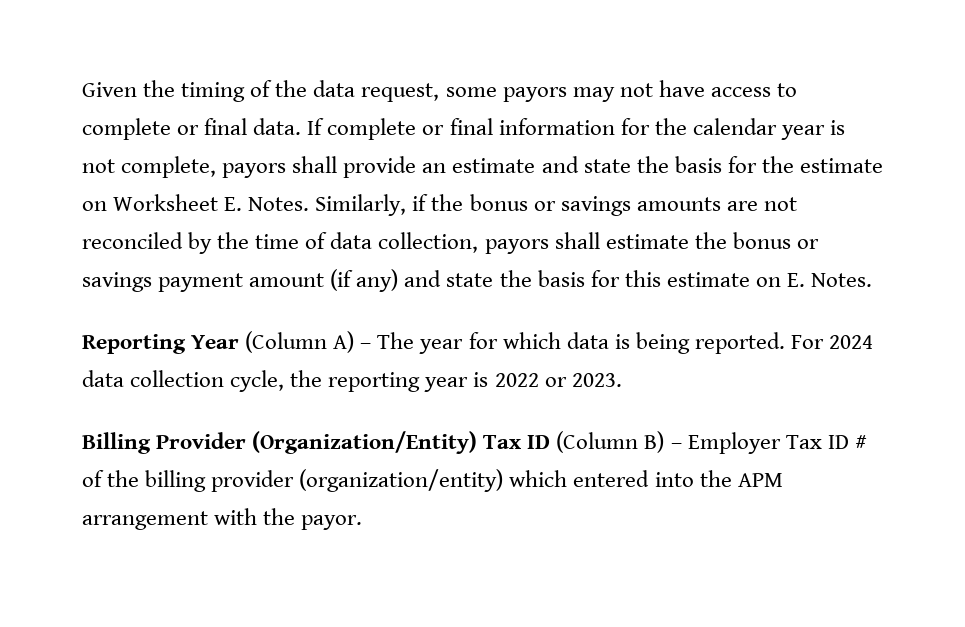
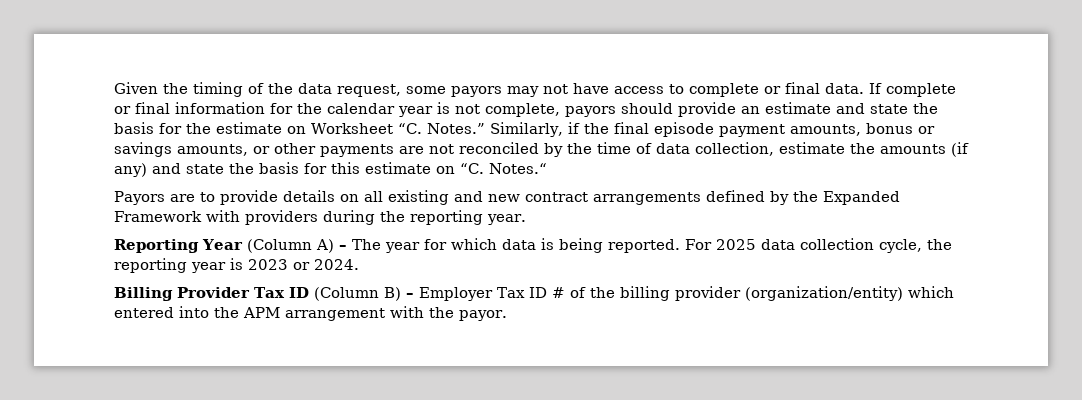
[292,156,338,173] shall -> [621,103,673,114] should
[224,197,310,211] E. Notes. -> [397,123,485,134] “C. Notes.”
[469,194,721,216] bonus or savings amounts -> [613,122,935,137] [114,142,394,157] final episode payment amounts, bonus or savings amounts, or other payments
[484,232,819,254] [82,272,325,292] payors shall estimate the bonus or savings payment amount -> [779,142,946,154] estimate the amounts
[786,273,873,287] E. Notes. -> [460,163,547,174] [114,190,900,205] [114,210,526,225] “C. Notes.“ // Payors are to provide details on all existing and new contract arrangements defined by the Expanded Framework with providers during the reporting year.
[829,335,874,349] 2024 -> [715,239,756,250] 2025
[494,373,622,387] 2022 or 2023. -> [248,259,359,270] 2023 or 2024.
[252,431,478,454] (Organization/Entity) -> (250, 292) none

